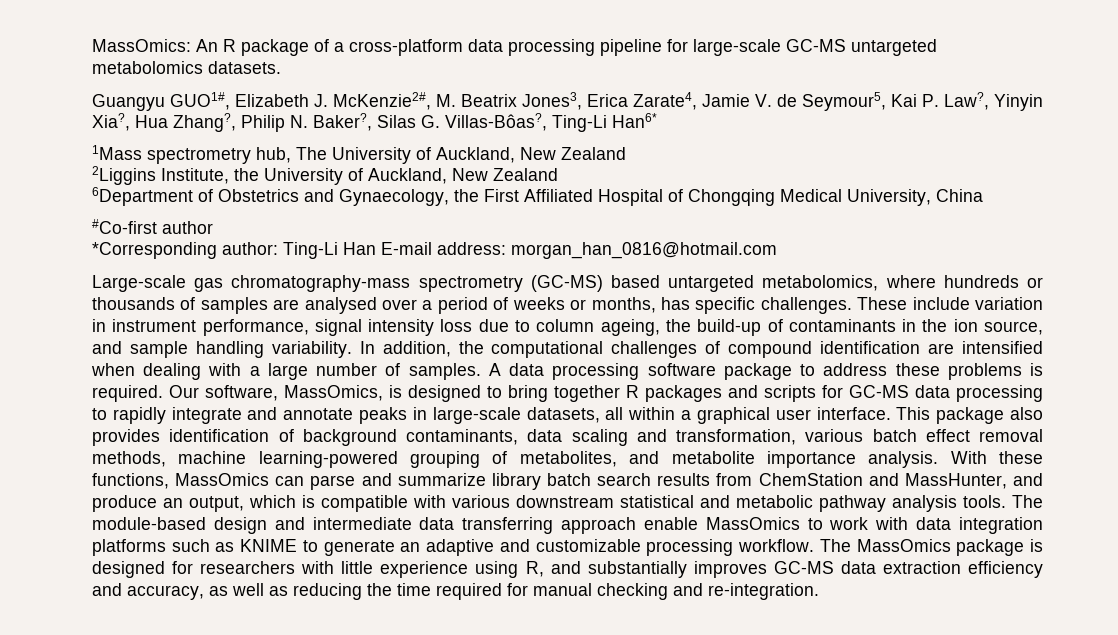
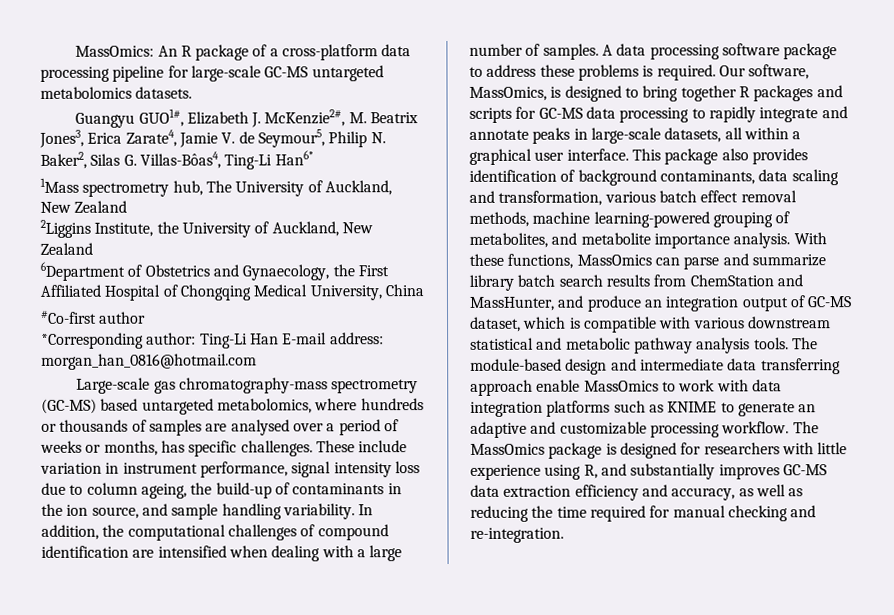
[891,92,1043,111] [92,113,236,132] Kai P. Law?, Yinyin Xia?, Hua Zhang?, -> (325, 138) none
[313,113,372,131] Baker?, -> [40,151,87,169] Baker2,
[445,113,547,131] Villas-Bôas?, -> [139,151,221,169] Villas-Bôas4,
[189,496,244,512] output, -> [665,295,853,312] [470,316,521,332] integration output of GC-MS dataset,

